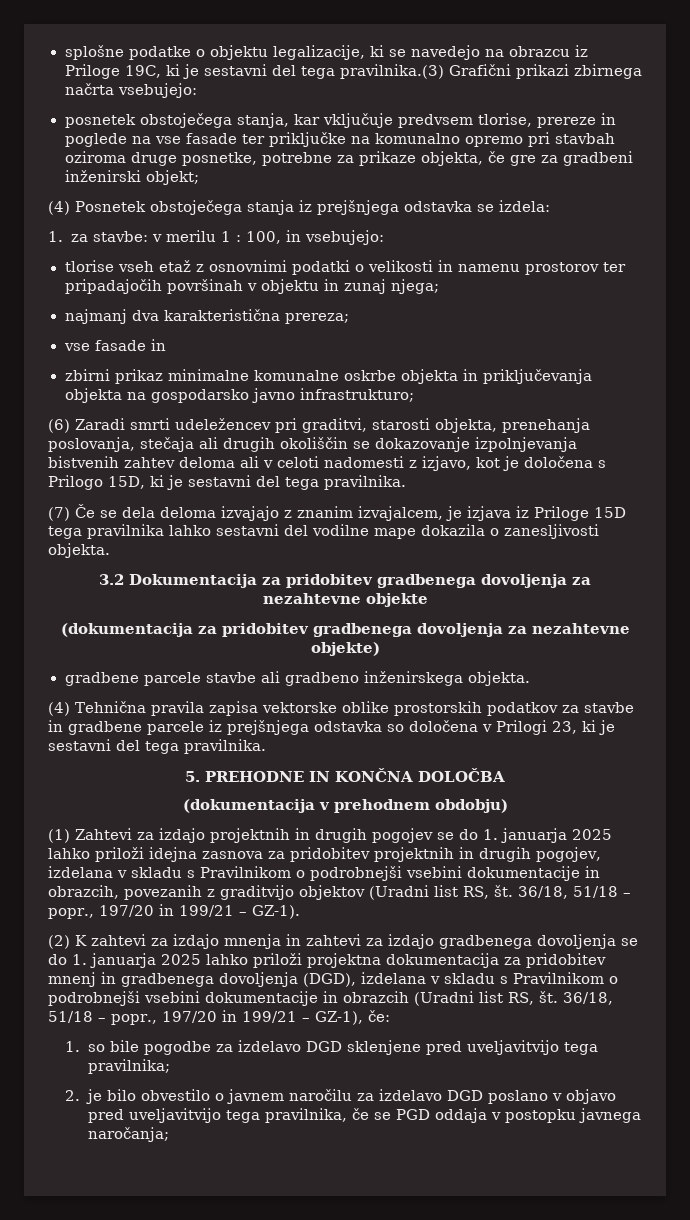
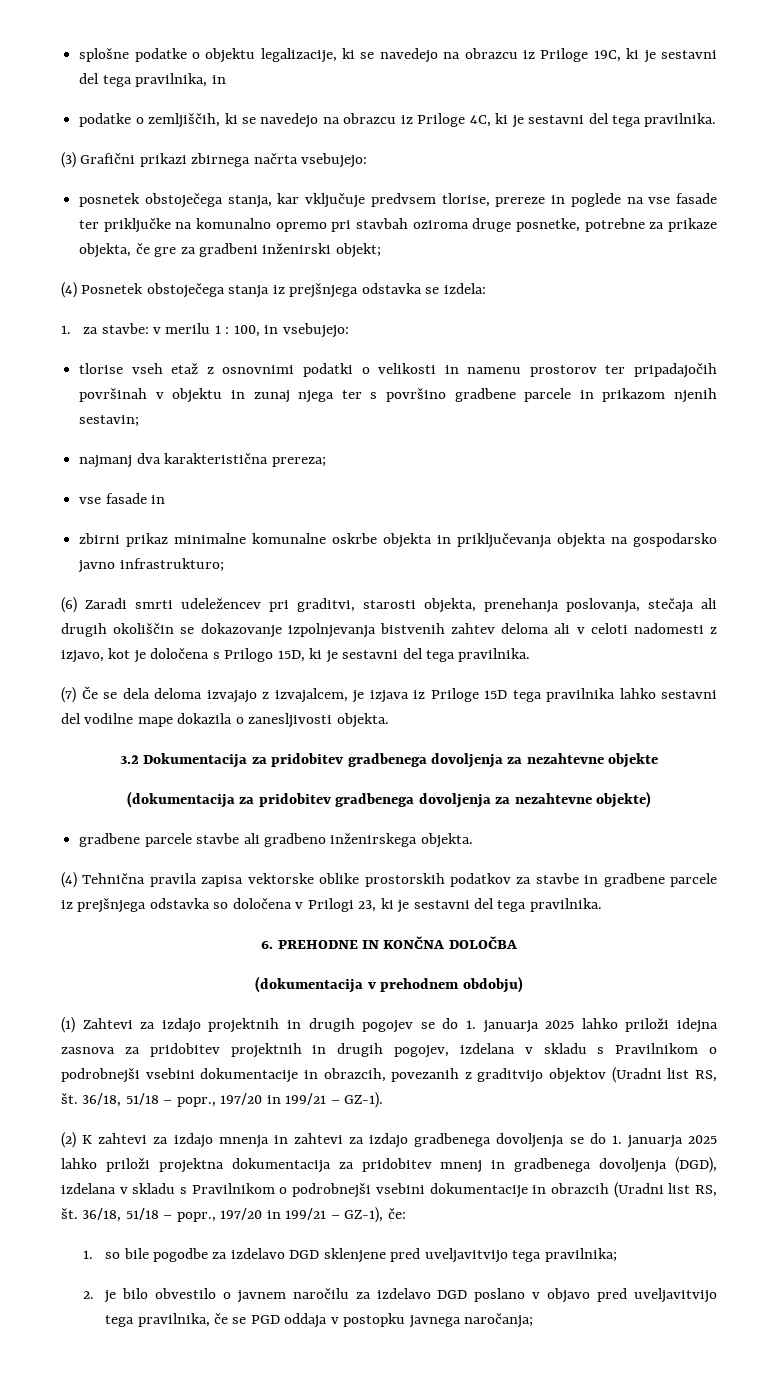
[339,64,444,79] pravilnika.(3) -> [135,73,226,87] [79,113,717,128] [61,152,76,168] pravilnika, in // podatke o zemljiščih, ki se navedejo na obrazcu iz Priloge 4C, ki je sestavni del tega pravilnika. // (3)
[390,279,439,294] njega; -> [298,388,718,403] [79,415,140,427] njega ter s površino gradbene parcele in prikazom njenih sestavin;
[297,506,353,518] znanim -> (269, 695) none
[185,771,200,782] 5. -> [261,941,274,949] 6.

